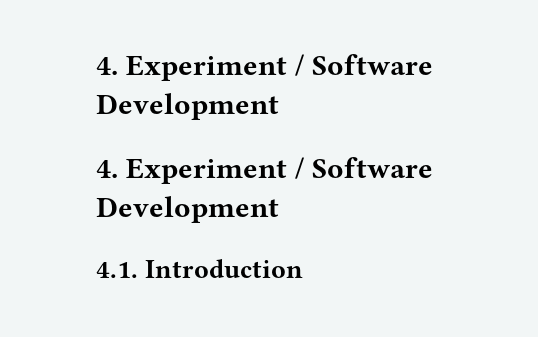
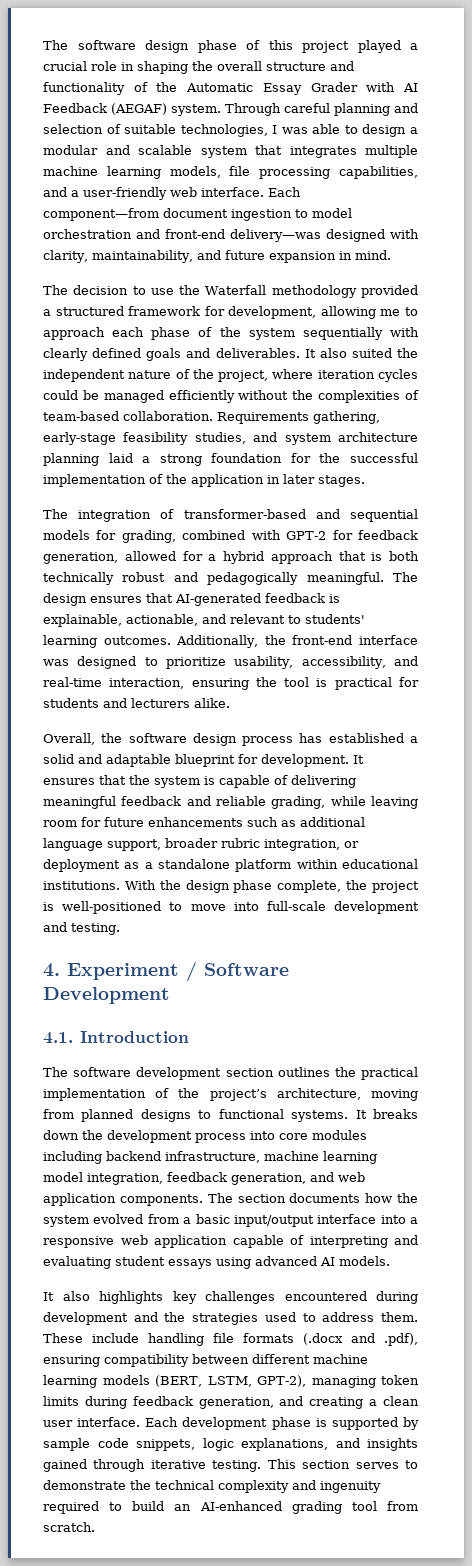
[96,54,434,81] [96,93,279,120] 4. Experiment / Software Development -> [43,40,418,53] [43,61,354,74] [43,82,419,95] [43,103,418,116] [43,124,418,137] [43,145,418,158] [43,166,419,179] [43,187,301,200] [43,208,352,221] [43,229,419,242] [43,250,391,263] [43,285,418,298] [43,306,418,319] [43,327,419,340] [43,348,418,361] [43,369,418,382] [43,390,419,403] [43,411,380,424] [43,432,418,445] [43,453,418,466] [43,474,365,487] [43,509,418,522] [43,530,418,543] [43,551,419,564] [43,572,418,585] [43,593,340,606] [43,614,365,627] [43,635,418,648] [43,656,418,669] [43,677,419,690] [43,698,230,708] [43,733,418,746] [43,754,364,767] [43,775,356,788] [43,796,418,809] [43,817,365,827] [43,838,359,851] [43,859,418,872] [43,880,419,893] [43,901,419,914] [43,922,120,935] The software design phase of this project played a crucial role in shaping the overall structure and functionality of the Automatic Essay Grader with AI Feedback (AEGAF) system. Through careful planning and selection of suitable technologies, I was able to design a modular and scalable system that integrates multiple machine learning models, file processing capabilities, and a user-friendly web interface. Each component—from document ingestion to model orchestration and front-end delivery—was designed with clarity, maintainability, and future expansion in mind. // The decision to use the Waterfall methodology provided a structured framework for development, allowing me to approach each phase of the system sequentially with clearly defined goals and deliverables. It also suited the independent nature of the project, where iteration cycles could be managed efficiently without the complexities of team-based collaboration. Requirements gathering, early-stage feasibility studies, and system architecture planning laid a strong foundation for the successful implementation of the application in later stages. // The integration of transformer-based and sequential models for grading, combined with GPT-2 for feedback generation, allowed for a hybrid approach that is both technically robust and pedagogically meaningful. The design ensures that AI-generated feedback is explainable, actionable, and relevant to students' learning outcomes. Additionally, the front-end interface was designed to prioritize usability, accessibility, and real-time interaction, ensuring the tool is practical for students and lecturers alike. // Overall, the software design process has established a solid and adaptable blueprint for development. It ensures that the system is capable of delivering meaningful feedback and reliable grading, while leaving room for future enhancements such as additional language support, broader rubric integration, or deployment as a standalone platform within educational institutions. With the design phase complete, the project is well-positioned to move into full-scale development and testing.
(304, 268) none -> [43,1067,418,1080] [43,1088,418,1101] [43,1109,418,1122] [43,1130,367,1143] [43,1151,377,1164] [43,1172,365,1185] [43,1193,418,1206] [43,1214,418,1227] [43,1235,418,1248] [43,1256,390,1269] [43,1291,418,1304] [43,1312,418,1325] [43,1333,418,1346] [43,1354,368,1367] [43,1375,419,1388] [43,1396,419,1409] [43,1417,420,1430] [43,1438,418,1451] [43,1459,418,1472] [43,1480,381,1493] [43,1501,418,1514] [43,1522,95,1532] // The software development section outlines the practical implementation of the project’s architecture, moving from planned designs to functional systems. It breaks down the development process into core modules including backend infrastructure, machine learning model integration, feedback generation, and web application components. The section documents how the system evolved from a basic input/output interface into a responsive web application capable of interpreting and evaluating student essays using advanced AI models. // It also highlights key challenges encountered during development and the strategies used to address them. These include handling file formats (.docx and .pdf), ensuring compatibility between different machine learning models (BERT, LSTM, GPT-2), managing token limits during feedback generation, and creating a clean user interface. Each development phase is supported by sample code snippets, logic explanations, and insights gained through iterative testing. This section serves to demonstrate the technical complexity and ingenuity required to build an AI-enhanced grading tool from scratch.

